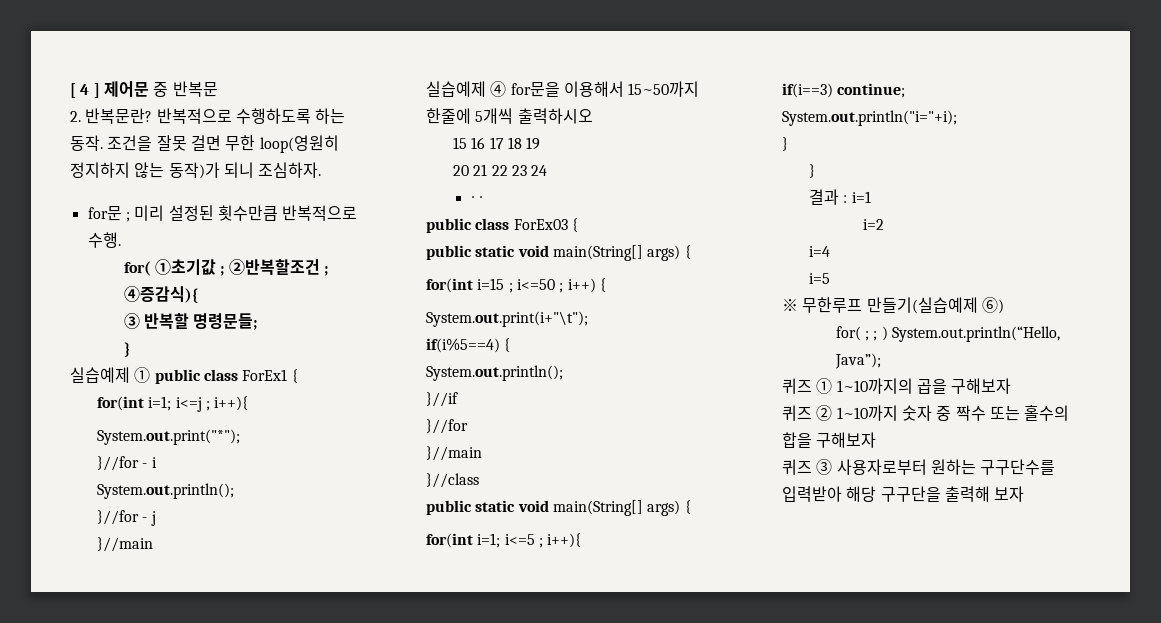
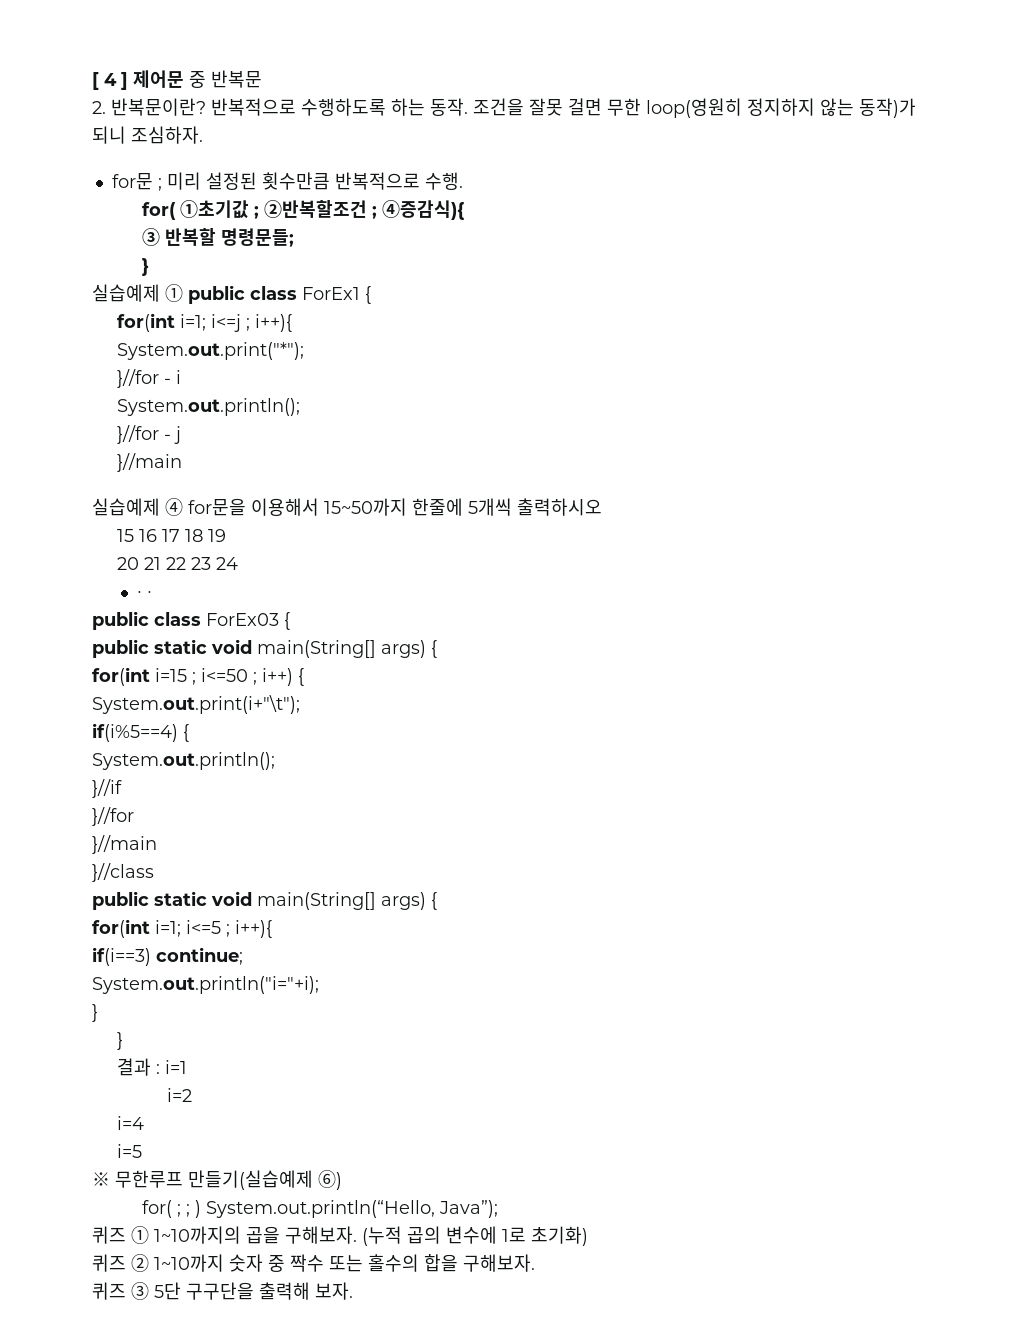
[85,108,153,124] 반복문란? -> [111,98,206,116] 반복문이란?
[951,378,1012,394] 구해보자 -> [285,1226,588,1246] 구해보자. (누적 곱의 변수에 1로 초기화)
[816,432,877,448] 구해보자 -> [463,1254,535,1272] 구해보자.
[836,459,1056,475] [782,486,877,502] 사용자로부터 원하는 구구단수를 입력받아 해당 -> [154,1282,181,1300] 5단
[994,486,1025,502] 보자 -> [315,1282,353,1300] 보자.

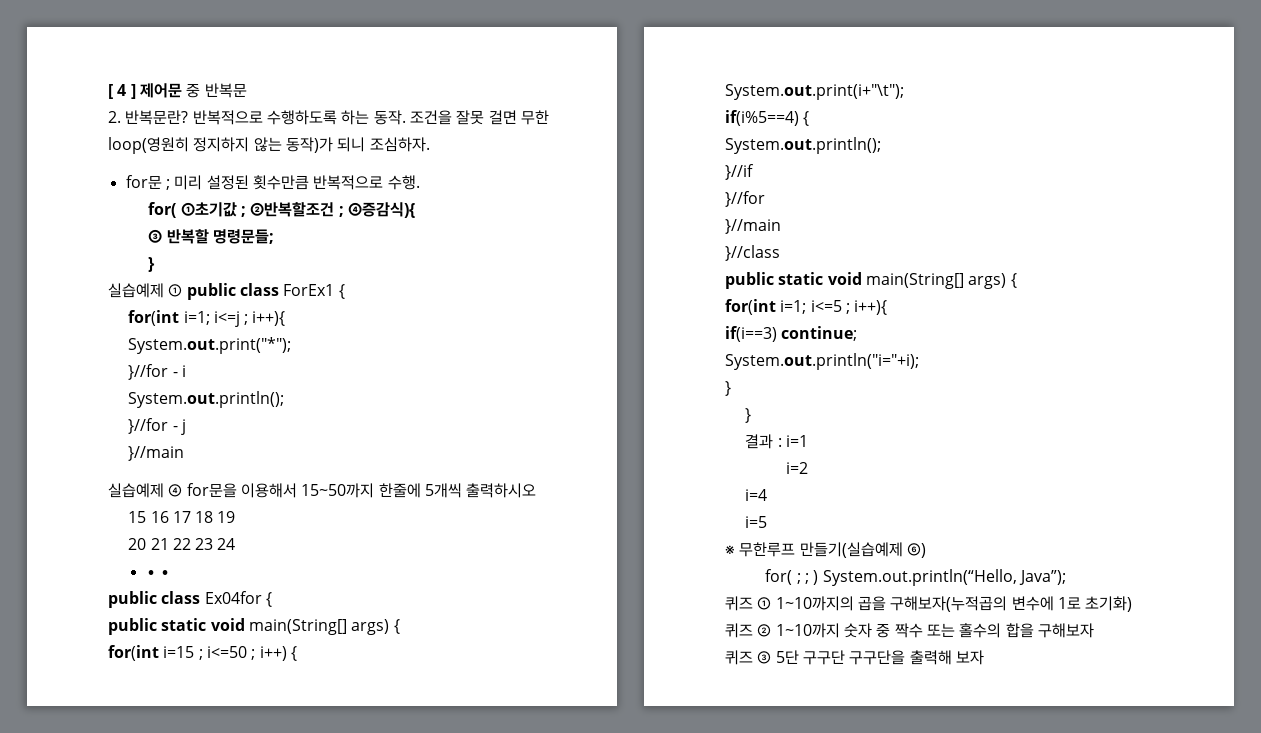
[111,98,206,116] 반복문이란? -> [125,110,189,125] 반복문란?
[206,613,279,626] ForEx03 -> [204,591,262,604] Ex04for
[285,1226,441,1246] 구해보자. (누적 곱의 -> [890,596,1008,612] 구해보자(누적곱의
[463,1254,535,1272] 구해보자. -> [1037,623,1094,638] 구해보자
(181, 1291) none -> [802,650,845,665] 구구단
[315,1282,353,1300] 보자. -> [955,650,984,665] 보자

